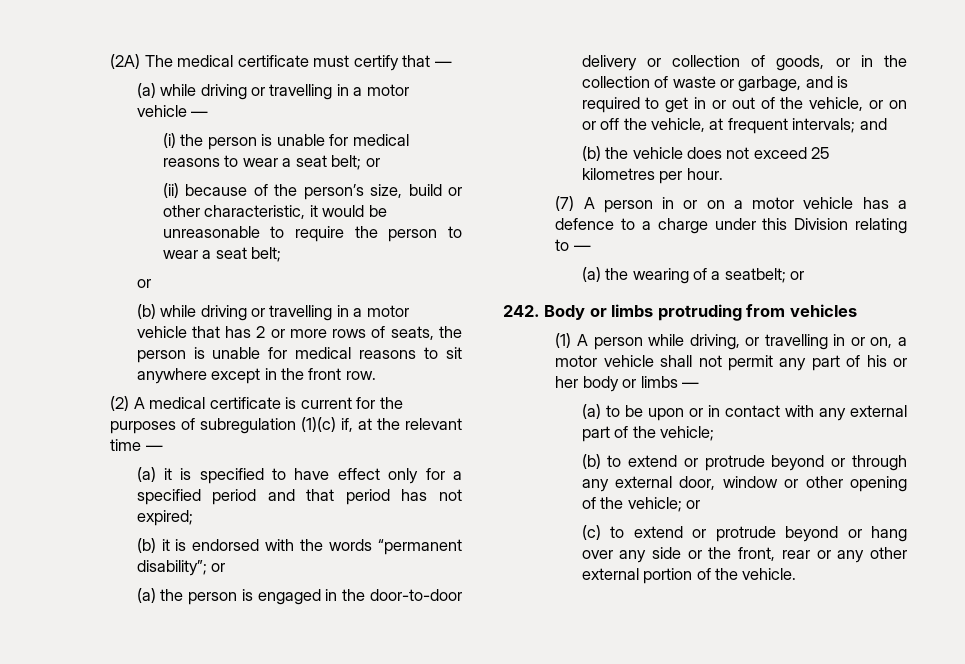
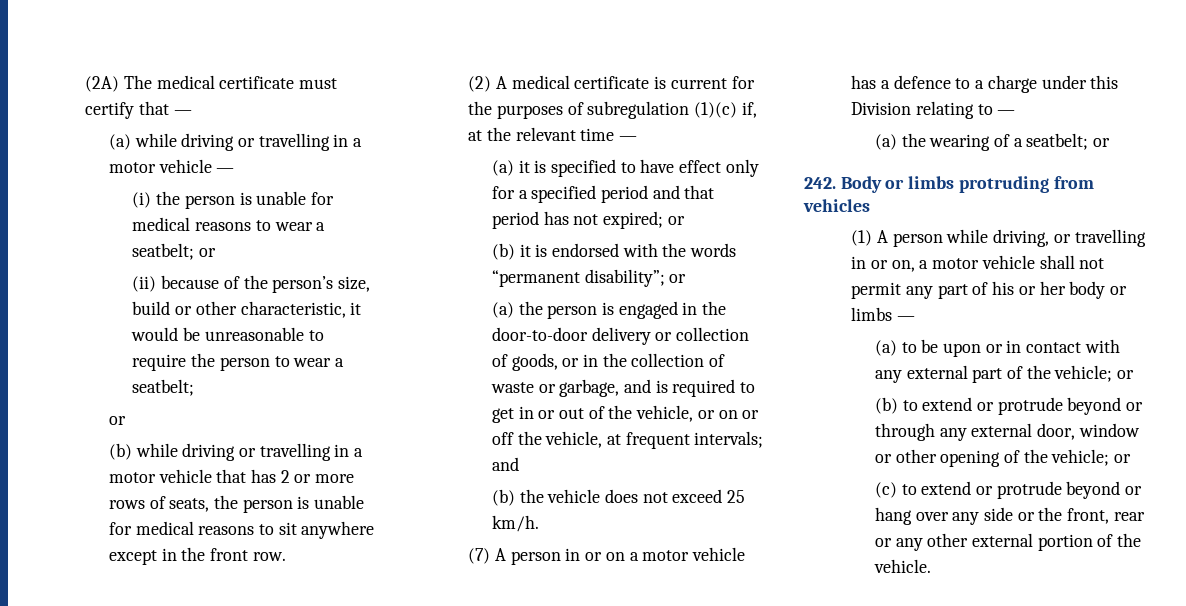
[295,155,362,170] seat belt; -> [132,243,195,260] seatbelt;
[215,247,282,262] seat belt; -> [132,379,195,396] seatbelt;
(193, 518) none -> [667,216,685,225] or
[581,168,723,184] kilometres per hour. -> [491,515,539,532] km/h.
(714, 433) none -> [1117,370,1135,379] or

